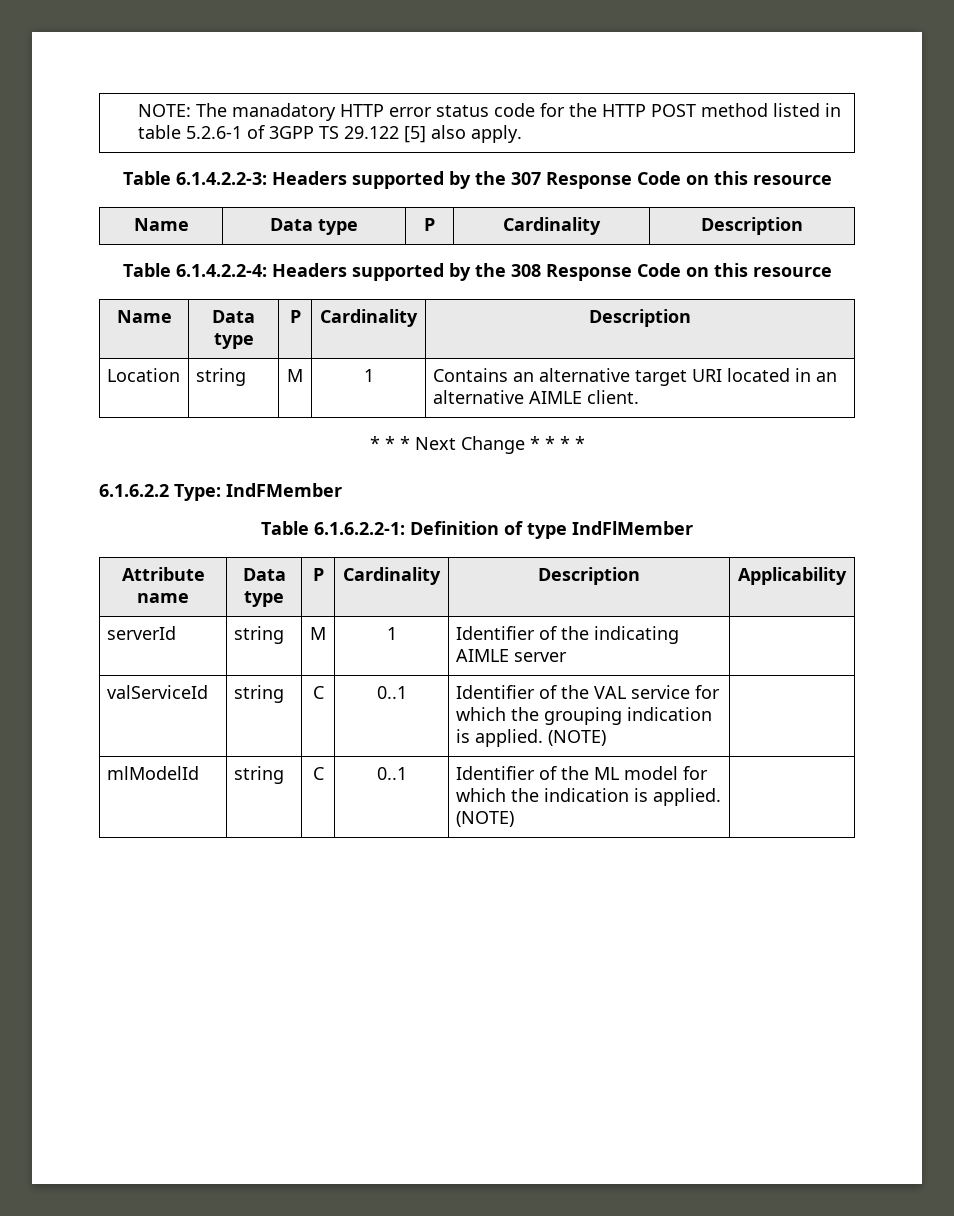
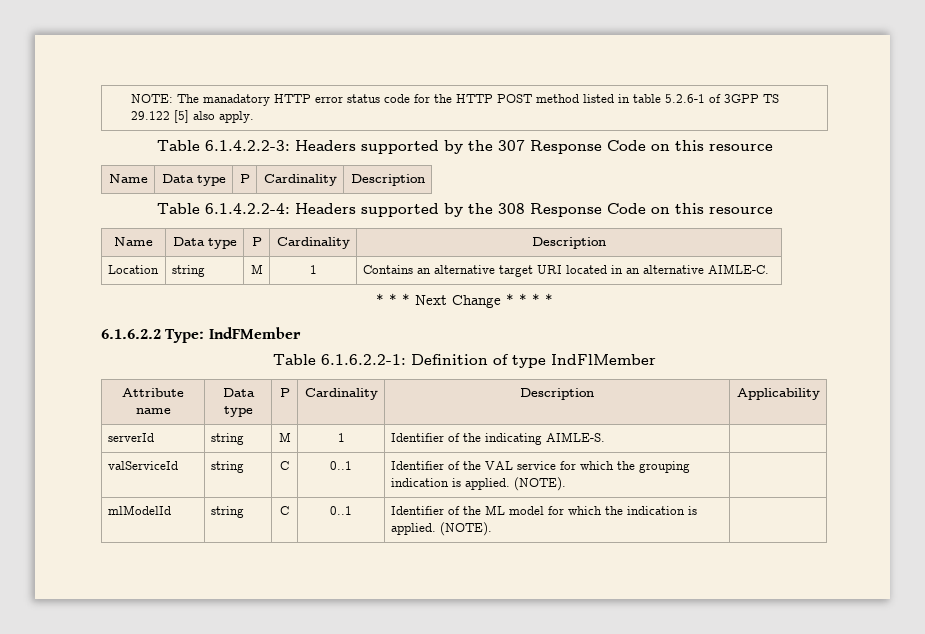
[528,390,639,404] AIMLE client. -> [707,264,769,274] AIMLE-C.
[455,649,567,662] AIMLE server -> [545,432,605,442] AIMLE-S.
[547,730,606,746] (NOTE) -> [513,477,566,491] (NOTE).
[455,811,514,827] (NOTE) -> [439,522,492,536] (NOTE).

